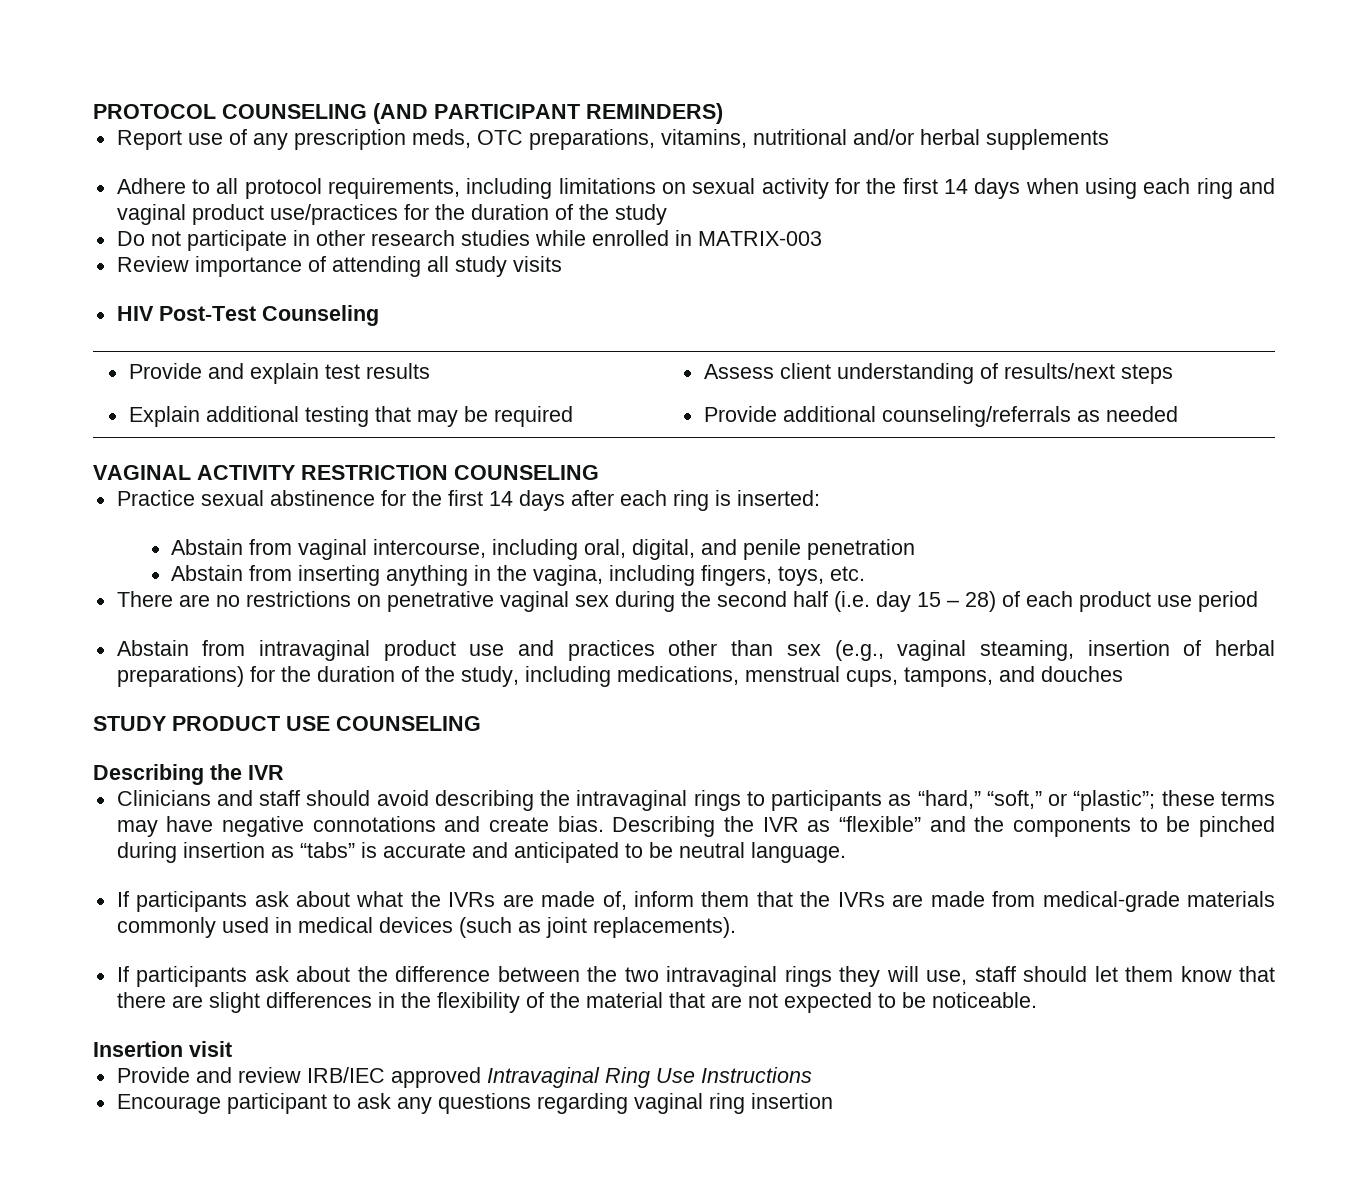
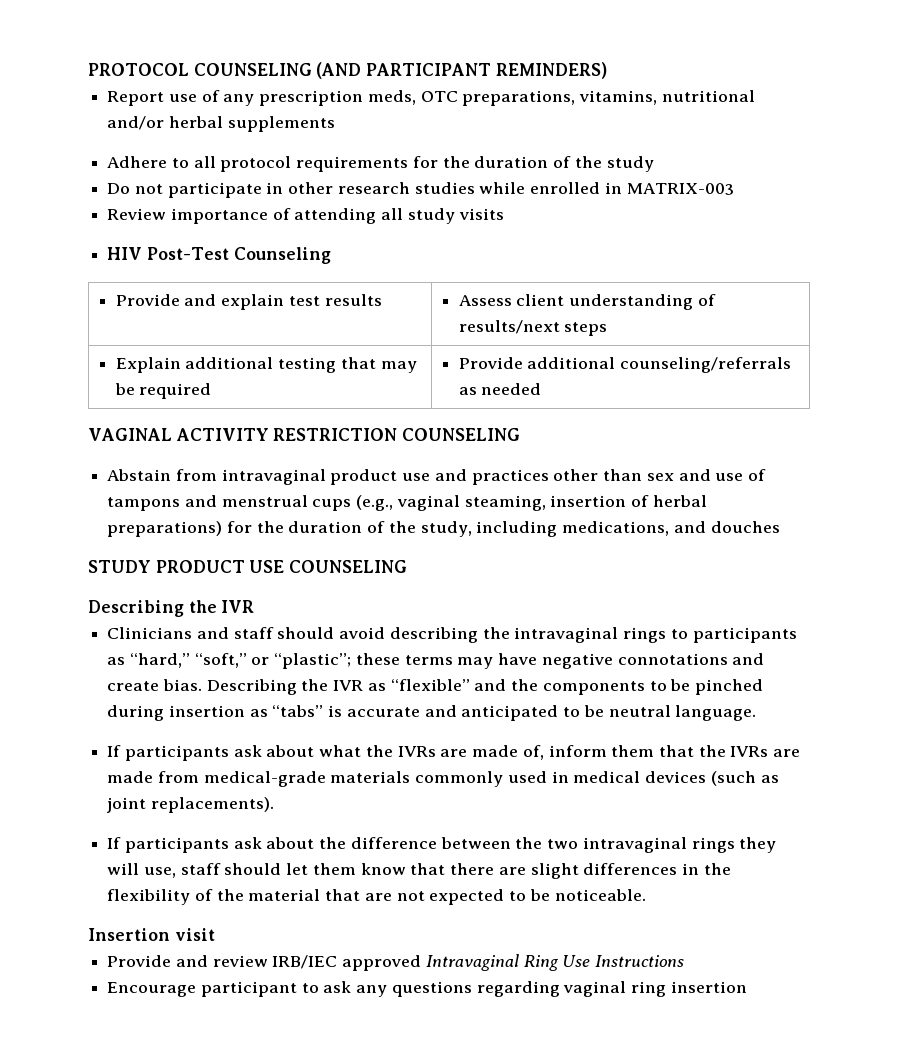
[327,178,1275,199] [116,204,398,225] requirements, including limitations on sexual activity for the first 14 days when using each ring and vaginal product use/practices -> [296,156,409,172] requirements
[116,490,820,511] [171,539,916,560] [171,565,866,586] [116,591,1258,612] // Practice sexual abstinence for the first 14 days after each ring is inserted: // Abstain from vaginal intercourse, including oral, digital, and penile penetration // Abstain from inserting anything in the vagina, including fingers, toys, etc. // There are no restrictions on penetrative vaginal sex during the second half (i.e. day 15 – 28) of each product use period -> (521, 434) none
(821, 650) none -> [678,469,766,481] [107,495,352,511] and use of tampons and menstrual cups
[744,666,993,687] menstrual cups, tampons, -> (670, 528) none

